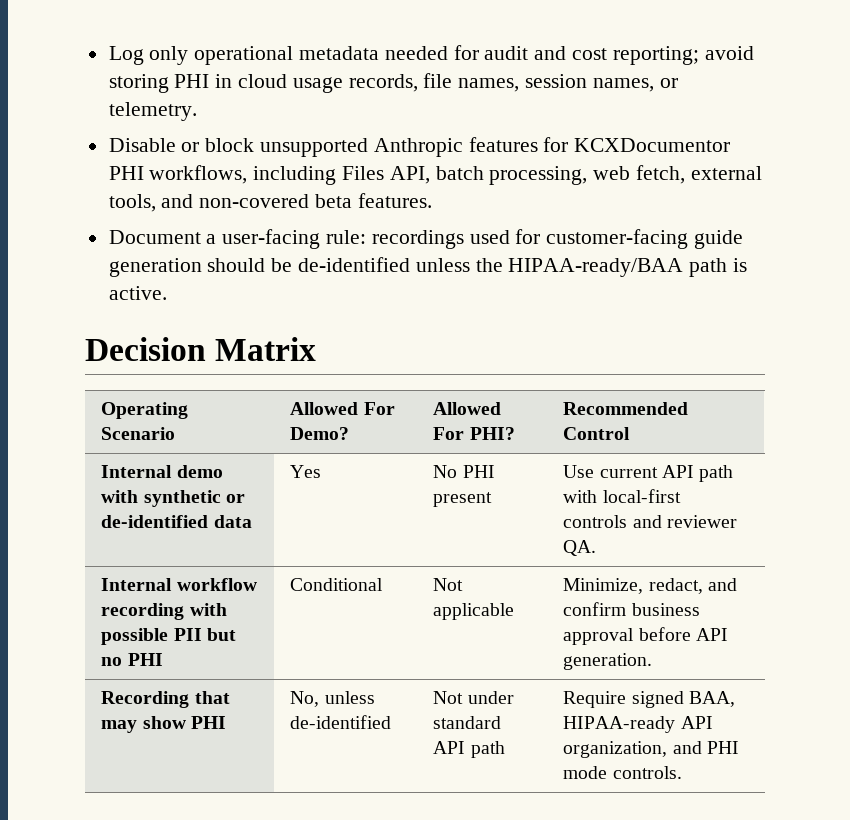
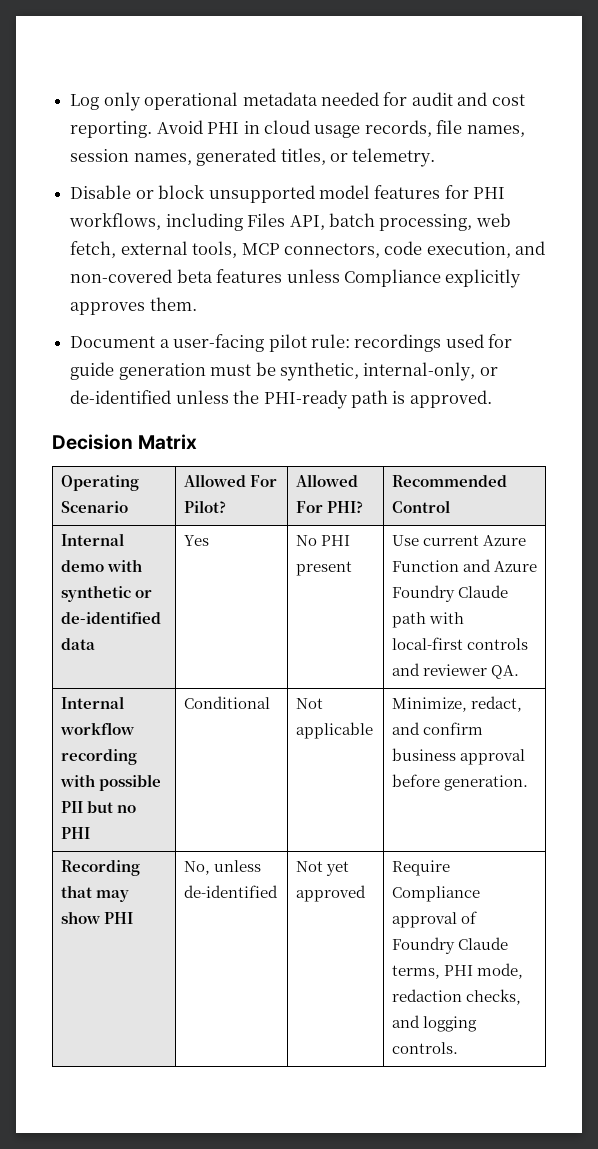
[612,46,754,65] [108,74,169,93] reporting; avoid storing -> [70,120,203,138] reporting. Avoid
(654, 85) none -> [196,148,326,166] generated titles,
[373,138,463,157] Anthropic -> [318,185,370,199] model
[574,138,731,152] KCXDocumentor -> (469, 192) none
[161,193,432,208] and non-covered beta features. -> [241,241,546,258] [70,269,522,288] [70,297,197,315] MCP connectors, code execution, and non-covered beta features unless Compliance explicitly approves them.
(321, 239) none -> [268,334,307,352] pilot
[546,229,689,249] customer-facing -> (513, 341) none
[207,258,293,272] should be -> [210,362,498,381] must be synthetic, internal-only, or
[508,258,684,277] HIPAA-ready/BAA -> [263,390,348,409] PHI-ready
[108,286,167,300] active. -> [409,390,492,408] approved.
[290,427,350,440] Demo? -> [183,500,226,513] Pilot?
[661,465,694,478] API -> [482,535,526,546] [391,559,537,572] [391,585,508,602] Azure Function and Azure Foundry Claude
[695,628,728,641] API -> (440, 780) none
[467,691,514,704] [433,716,502,729] [433,741,505,758] [563,691,735,708] [563,716,713,733] [563,741,739,758] [563,766,608,779] under standard API path | Require signed BAA, HIPAA-ready API organization, and PHI mode -> [325,861,349,876] [295,885,366,902] [391,860,450,876] [391,886,480,902] [391,911,477,928] [391,937,508,954] [391,963,523,979] [391,989,521,1005] [391,1015,477,1032] yet approved | Require Compliance approval of Foundry Claude terms, PHI mode, redaction checks, and logging

